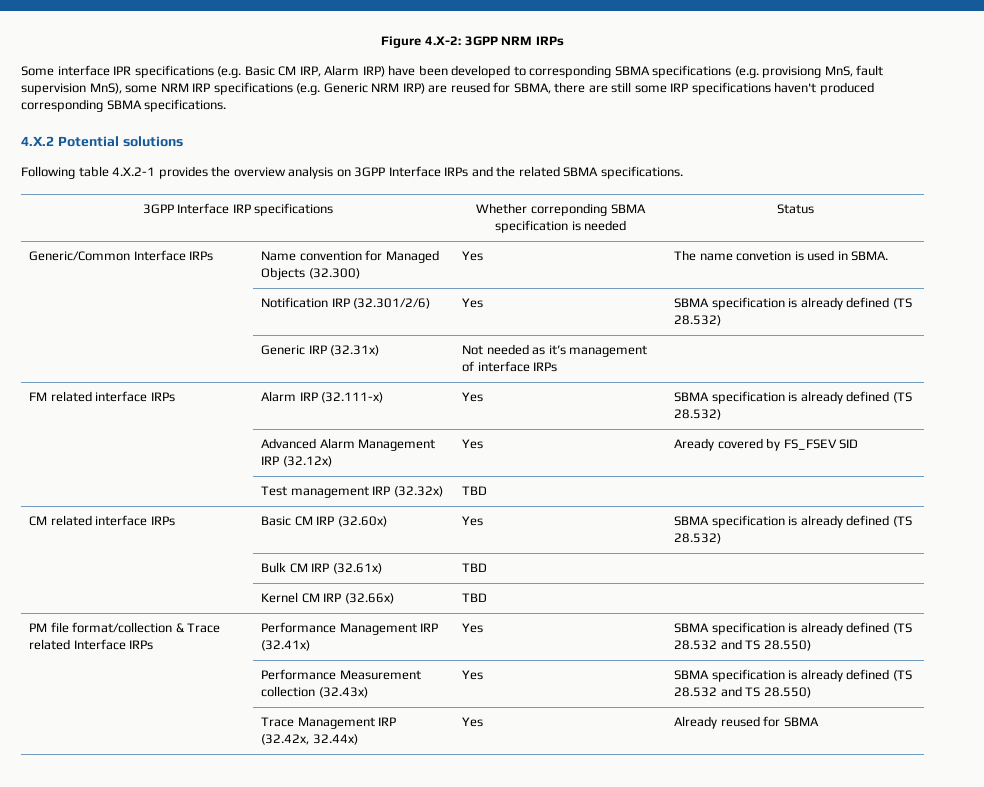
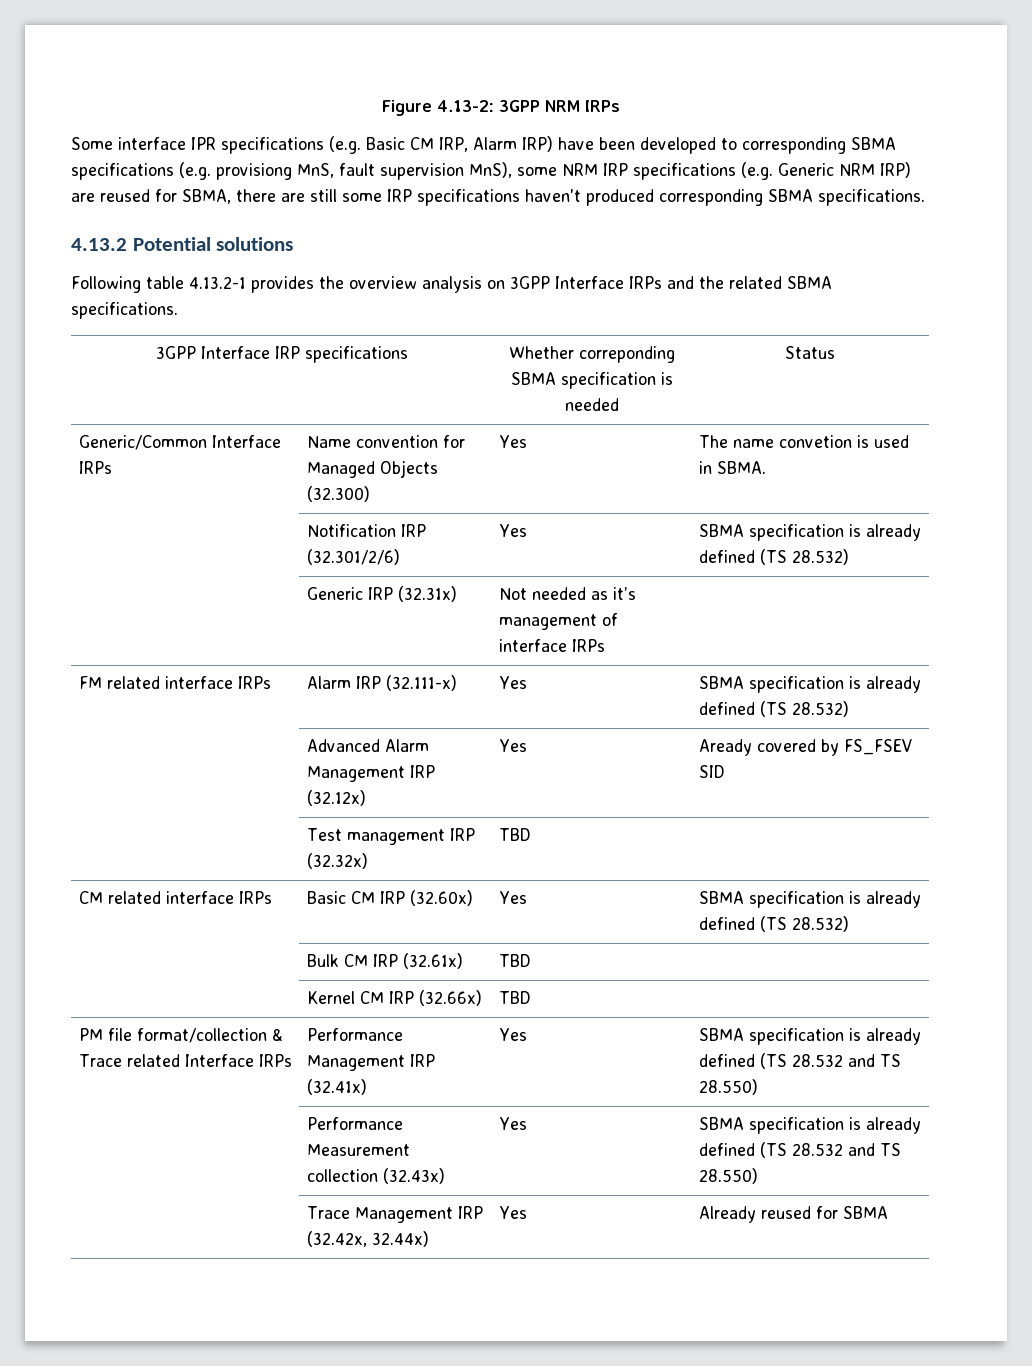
[424,36,461,45] 4.X-2: -> [436,100,494,112] 4.13-2:
[21,136,54,146] 4.X.2 -> [71,238,127,251] 4.13.2
[112,167,156,176] 4.X.2-1 -> [189,276,246,289] 4.13.2-1

